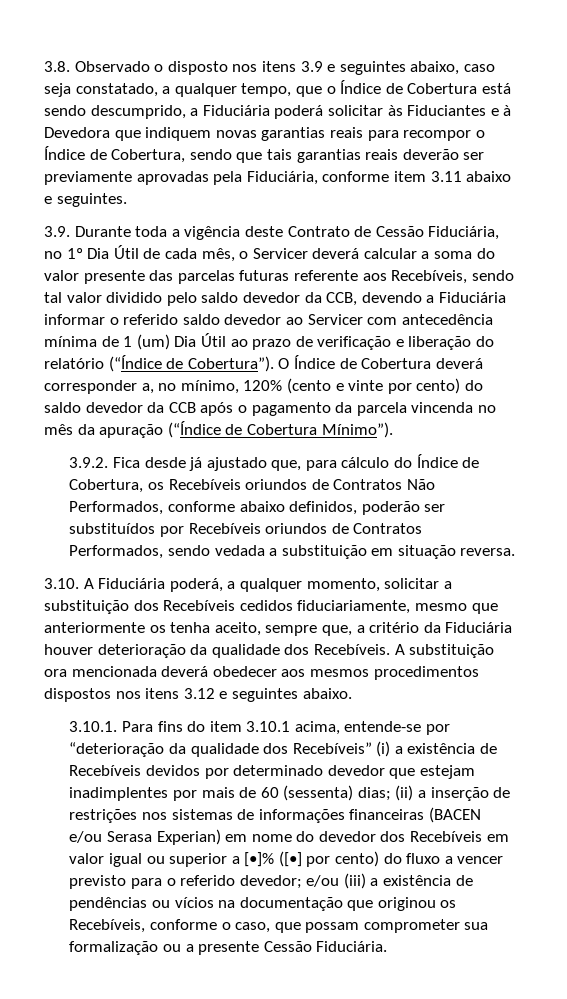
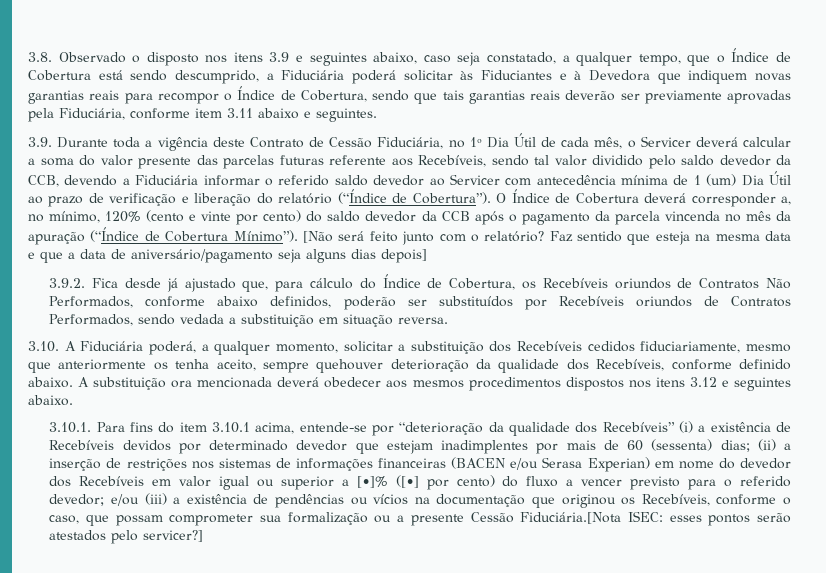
(393, 430) none -> [302,231,792,245] [28,249,427,263] [Não será feito junto com o relatório? Faz sentido que esteja na mesma data e que a data de aniversário/pagamento seja alguns dias depois]
[321,622,513,636] [44,644,390,658] que, a critério da Fiduciária houver deterioração da qualidade dos Recebíveis. -> [316,359,791,373] [28,377,73,388] quehouver deterioração da qualidade dos Recebíveis, conforme definido abaixo.
[316,941,388,952] Fiduciária. -> [520,511,791,526] [49,530,204,544] Fiduciária.[Nota ISEC: esses pontos serão atestados pelo servicer?]

